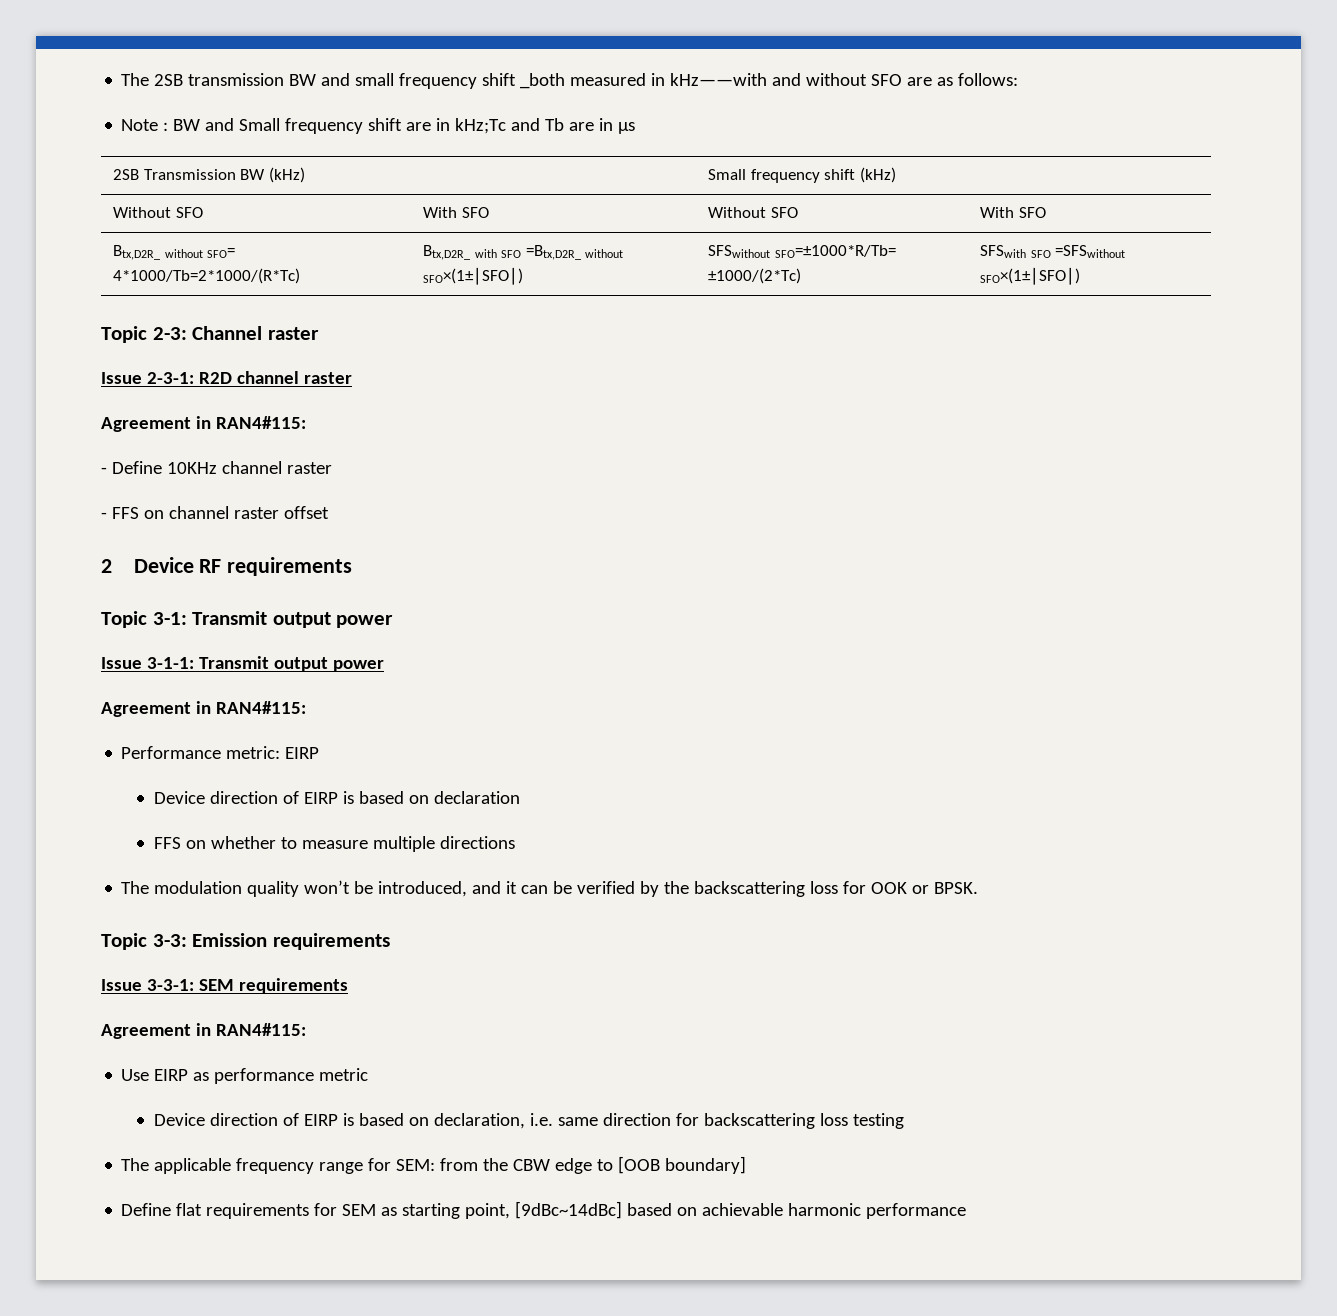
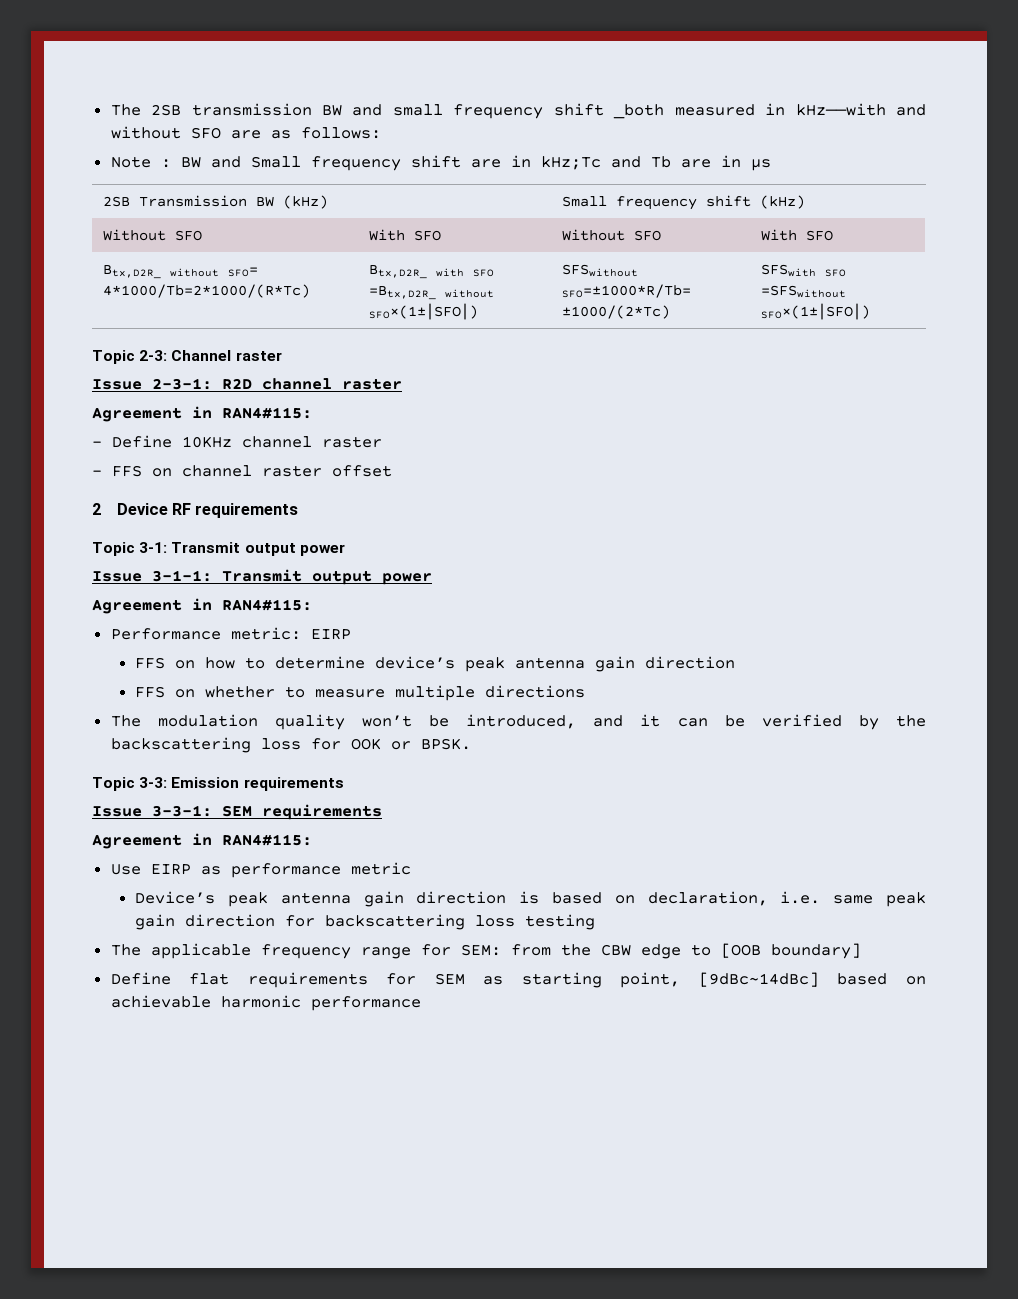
[153,791,520,804] Device direction of EIRP is based on declaration -> [135,656,736,672] FFS on how to determine device’s peak antenna gain direction
[153,1113,338,1126] Device direction of EIRP -> [135,891,507,907] Device’s peak antenna gain direction
(598, 1121) none -> [886,892,926,907] [135,914,176,930] peak gain

